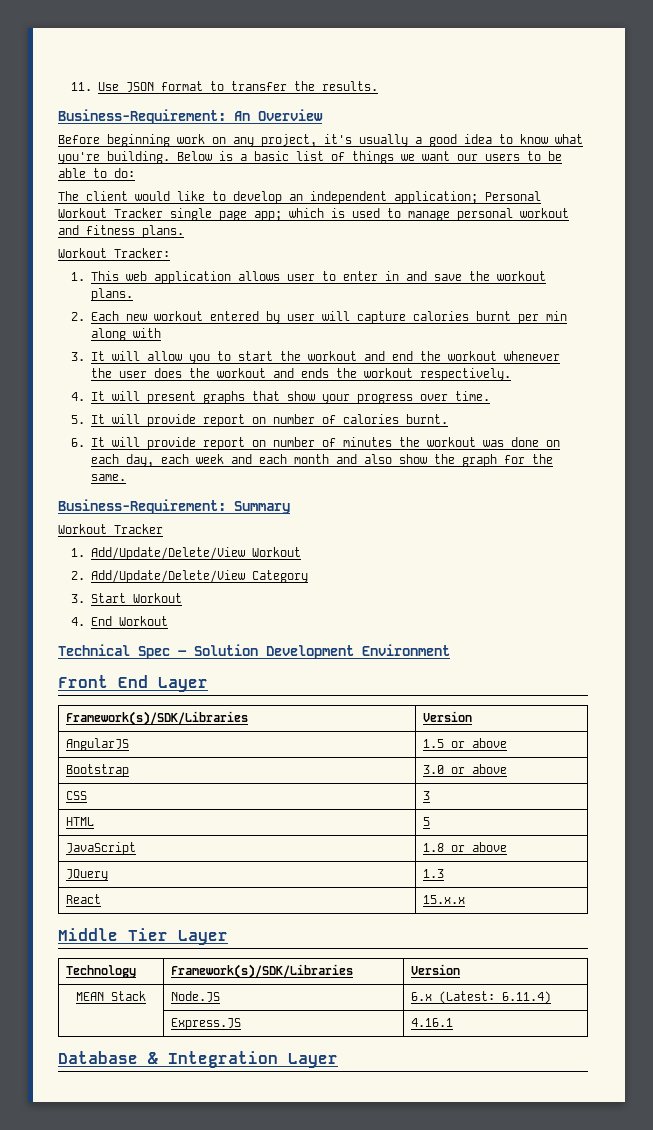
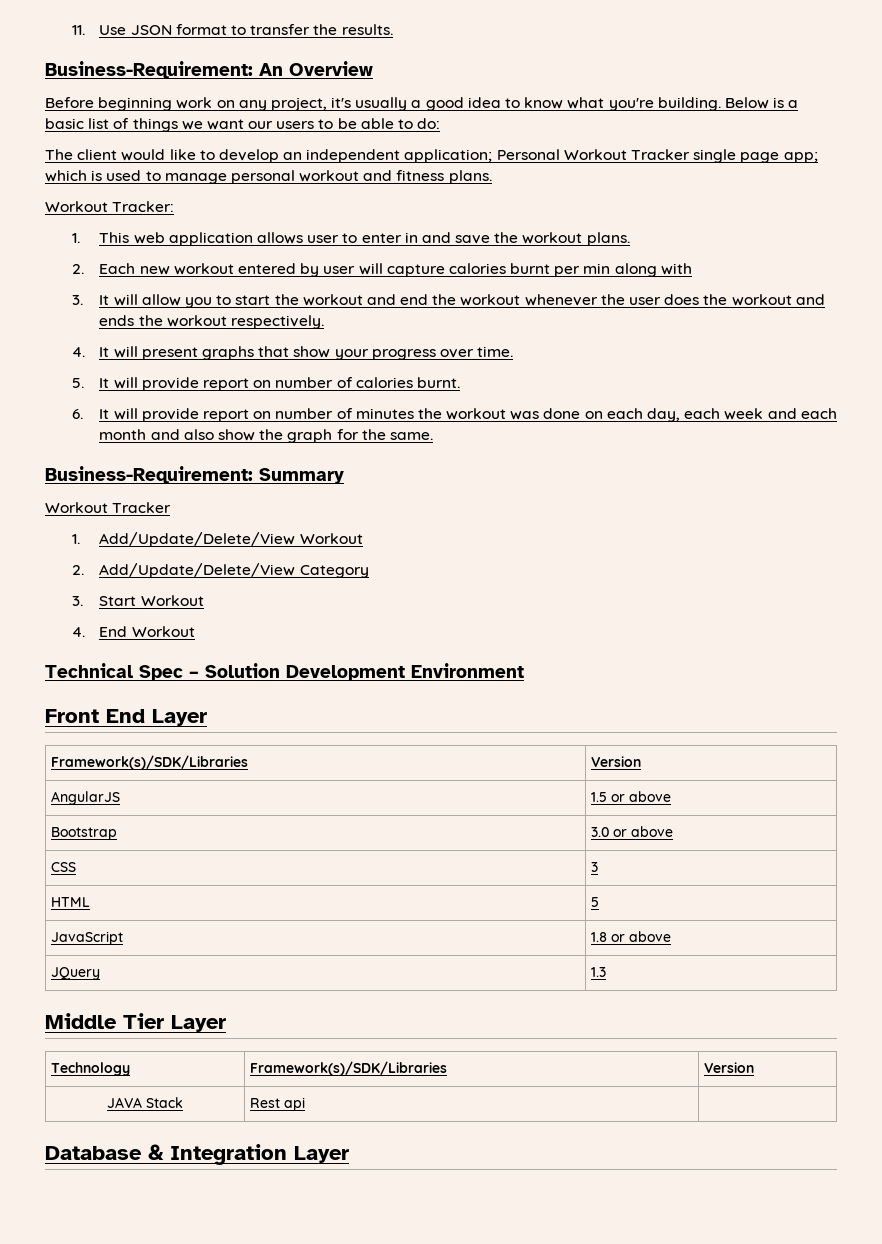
[65,894,101,904] [422,895,465,904] // React | 15.x.x -> (607, 972) none
[76,992,104,1001] MEAN -> [107,1097,142,1108] JAVA
[170,991,220,1002] [410,991,551,1004] [170,1018,241,1030] [410,1018,453,1027] Node.JS | 6.x (Latest: 6.11.4) // | Express.JS | 4.16.1 -> [250,1097,306,1111] Rest api |

